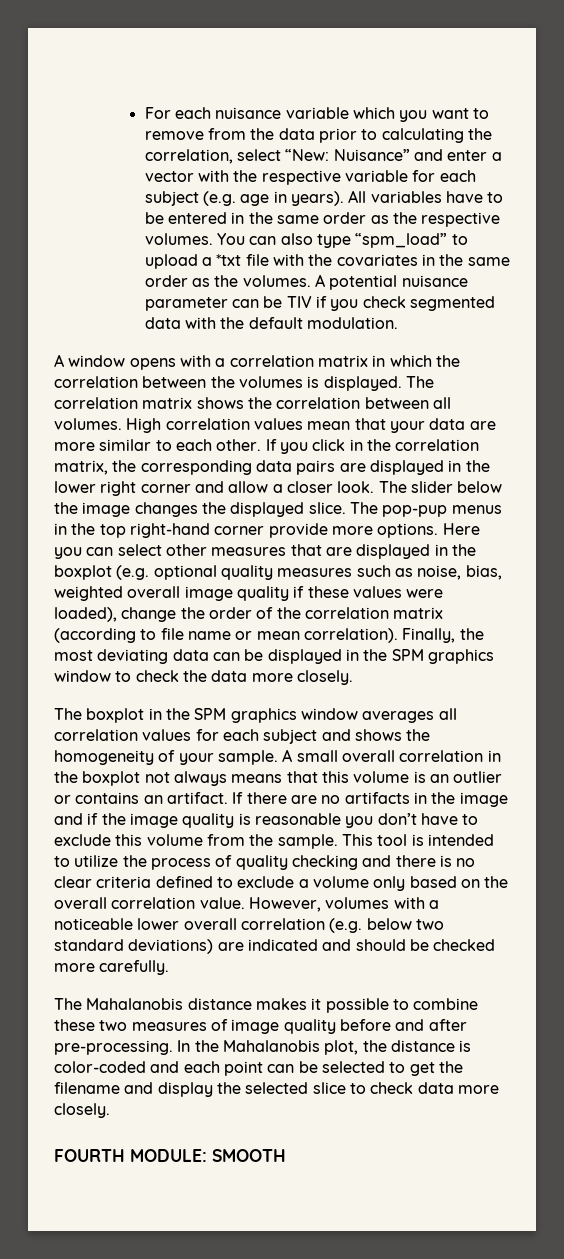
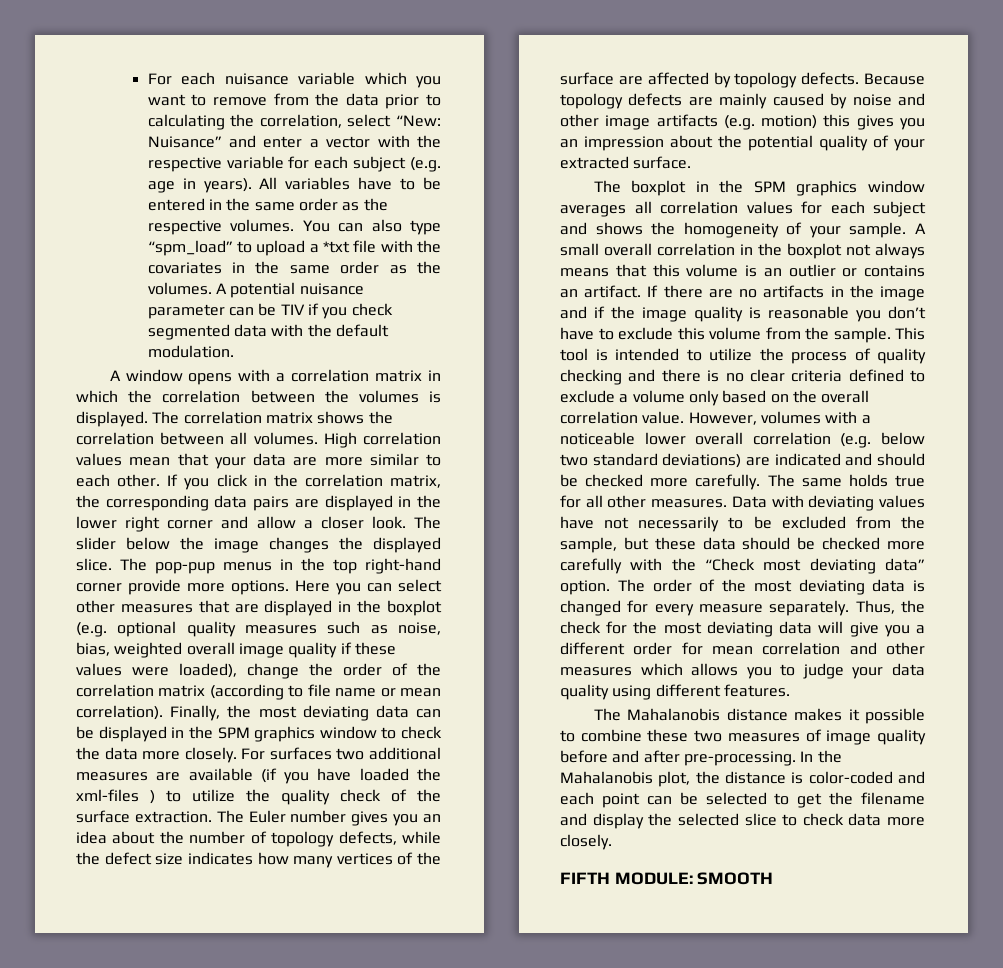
(353, 677) none -> [241,747,441,760] [76,768,441,784] [76,789,441,805] [76,810,441,826] [76,831,441,847] [76,852,441,868] [560,72,925,88] [560,93,925,109] [560,114,925,130] [560,135,925,151] [560,156,692,169] For surfaces two additional measures are available (if you have loaded the xml-files ) to utilize the quality check of the surface extraction. The Euler number gives you an idea about the number of topology defects, while the defect size indicates how many vertices of the surface are affected by topology defects. Because topology defects are mainly caused by noise and other image artifacts (e.g. motion) this gives you an impression about the potential quality of your extracted surface.
(170, 967) none -> [767,474,925,487] [560,495,925,511] [560,516,925,532] [560,537,925,553] [560,558,925,574] [560,579,925,595] [560,600,925,616] [560,621,925,637] [560,642,925,655] [560,663,925,679] [560,684,790,700] The same holds true for all other measures. Data with deviating values have not necessarily to be excluded from the sample, but these data should be checked more carefully with the “Check most deviating data” option. The order of the most deviating data is changed for every measure separately. Thus, the check for the most deviating data will give you a different order for mean correlation and other measures which allows you to judge your data quality using different features.
[54,1149,125,1162] FOURTH -> [560,872,610,884] FIFTH

